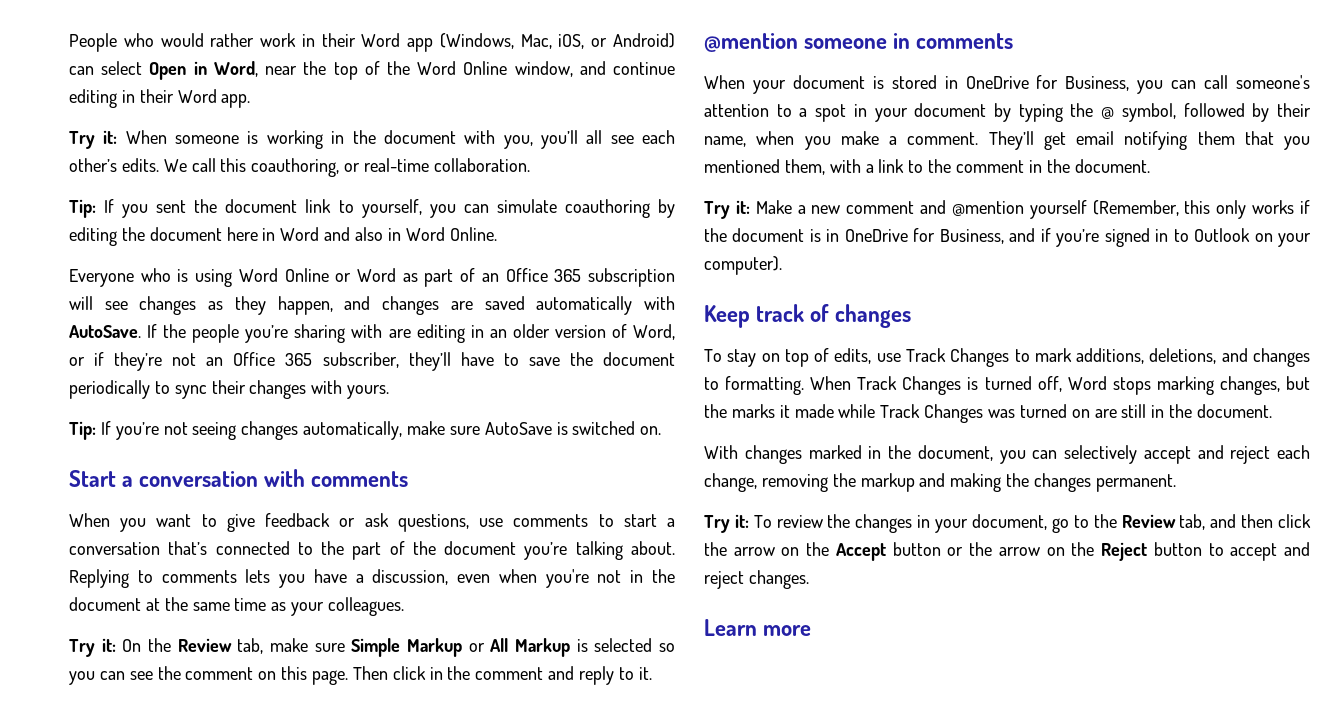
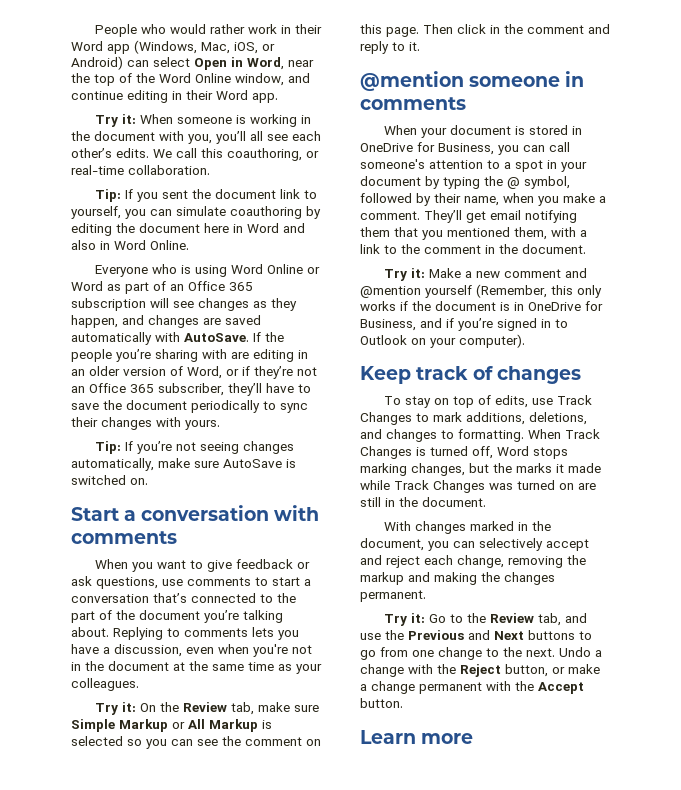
[753,514,1069,533] To review the changes in your document, go -> [428,614,446,623] Go
[1241,514,1311,528] [704,542,1311,561] [704,570,809,589] then click the arrow on the Accept button or the arrow on the Reject button to accept and reject changes. -> [360,630,592,640] [360,647,602,660] [360,664,600,677] [360,681,584,694] [360,698,403,708] use the Previous and Next buttons to go from one change to the next. Undo a change with the Reject button, or make a change permanent with the Accept button.

